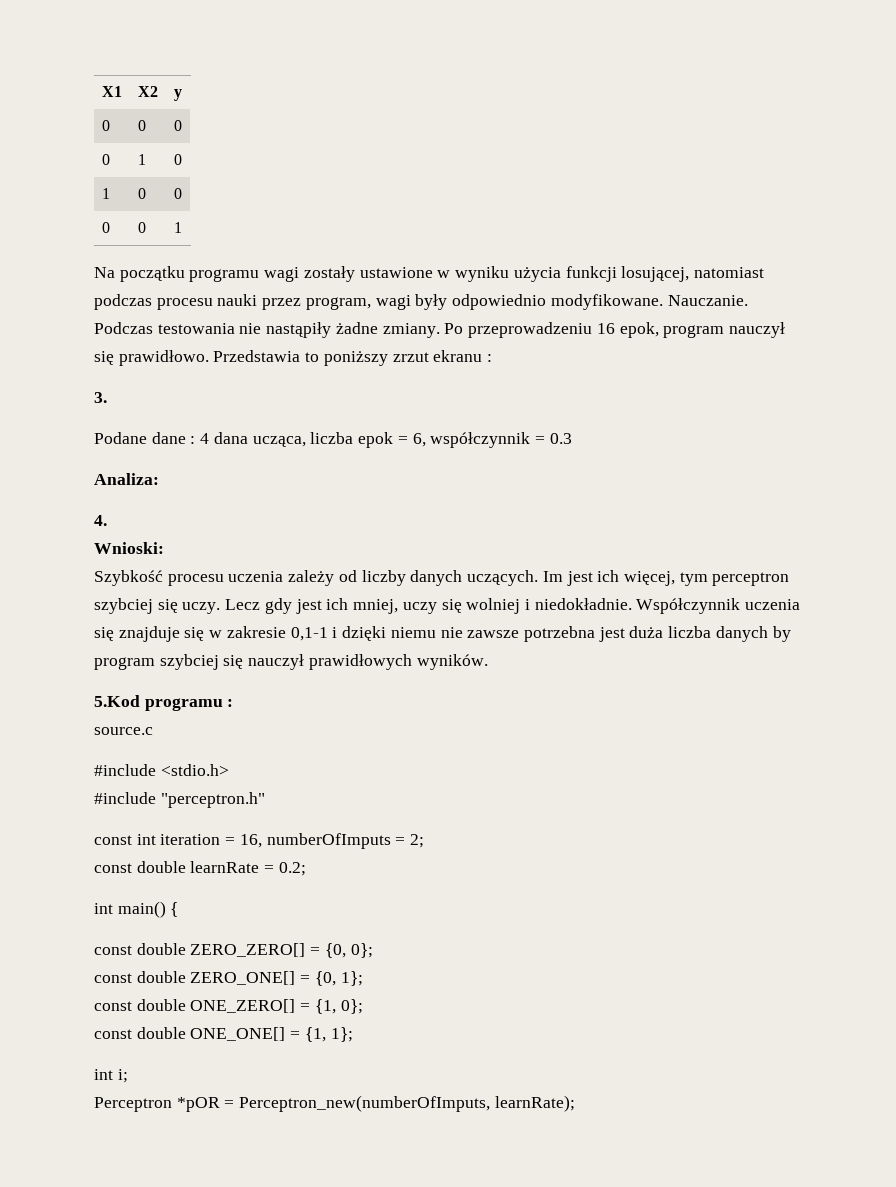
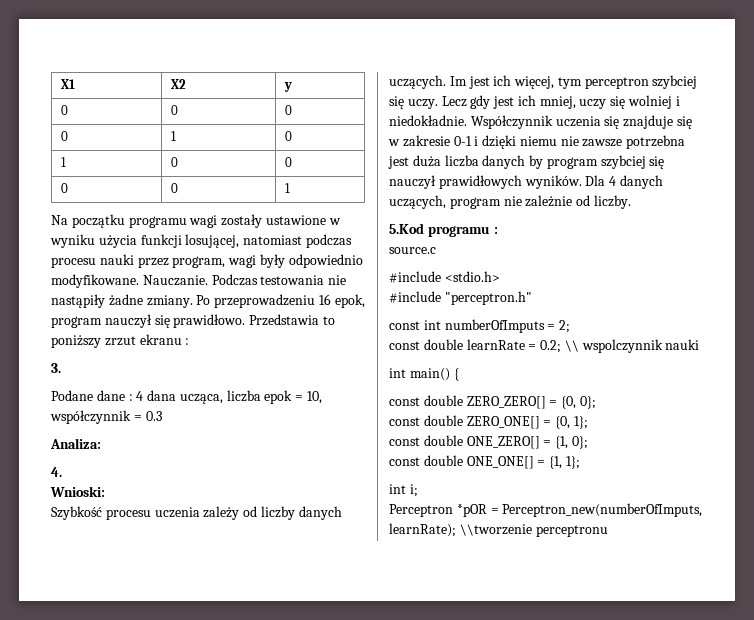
[412,433,426,447] 6, -> [307,391,323,404] 10,
[290,627,328,641] 0,1-1 -> [453,136,472,146] 0-1
(488, 662) none -> [585,175,663,189] [389,195,631,209] Dla 4 danych uczących, program nie zależnie od liczby.
[160,834,262,848] iteration = 16, -> (441, 325) none
(306, 869) none -> [564,339,700,353] \\ wspolczynnik nauki
(575, 1103) none -> [459,524,608,537] \\tworzenie perceptronu

